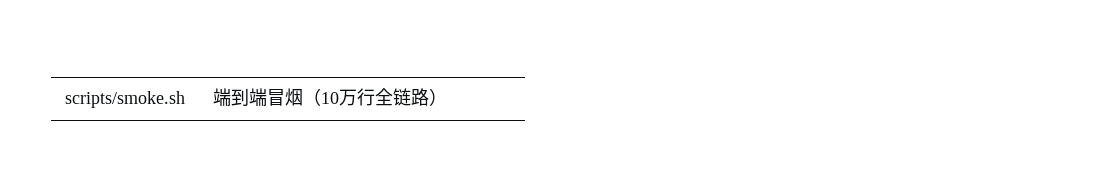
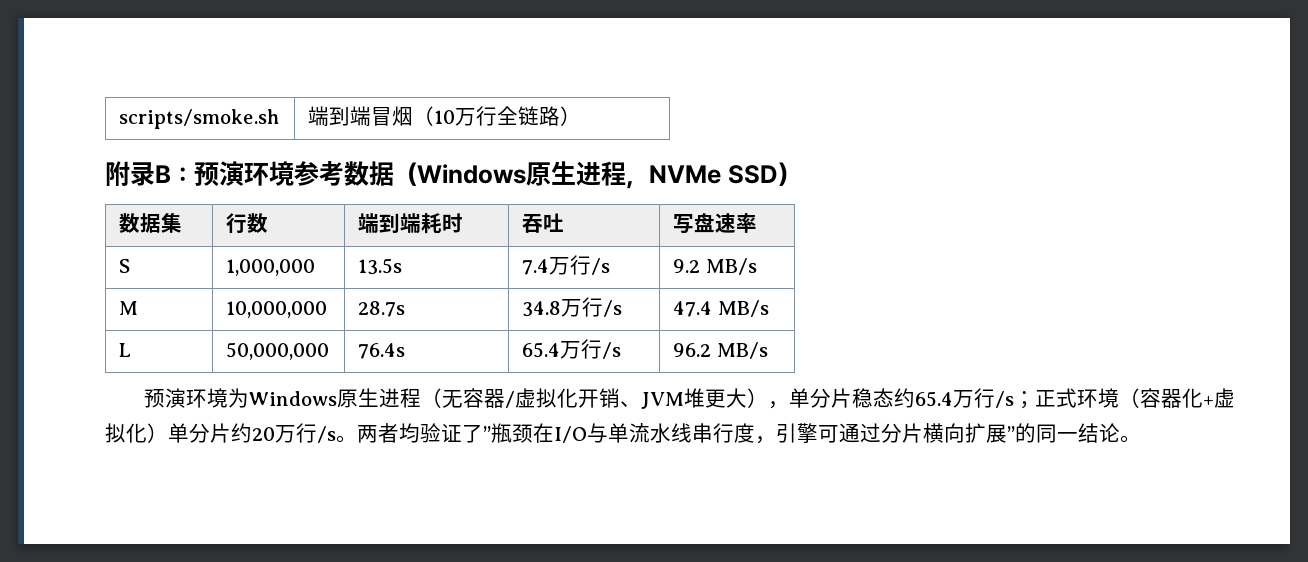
(447, 97) none -> [105,161,801,189] [119,213,183,233] [226,213,269,234] [358,213,464,234] [522,213,565,233] [673,213,758,234] [119,259,131,273] [226,259,316,276] [358,258,403,275] [522,255,611,275] [673,258,757,275] [119,301,139,315] [226,301,328,318] [358,301,406,317] [522,297,623,317] [673,300,769,317] [119,343,132,357] [226,342,330,360] [358,343,406,359] [522,339,622,359] [673,342,768,359] [143,388,1235,409] [105,423,1141,444] // 附录B：预演环境参考数据（Windows原生进程，NVMe SSD） // 数据集 | 行数 | 端到端耗时 | 吞吐 | 写盘速率 // S | 1,000,000 | 13.5s | 7.4万行/s | 9.2 MB/s // M | 10,000,000 | 28.7s | 34.8万行/s | 47.4 MB/s // L | 50,000,000 | 76.4s | 65.4万行/s | 96.2 MB/s // 预演环境为Windows原生进程（无容器/虚拟化开销、JVM堆更大），单分片稳态约65.4万行/s；正式环境（容器化+虚拟化）单分片约20万行/s。两者均验证了”瓶颈在I/O与单流水线串行度，引擎可通过分片横向扩展”的同一结论。

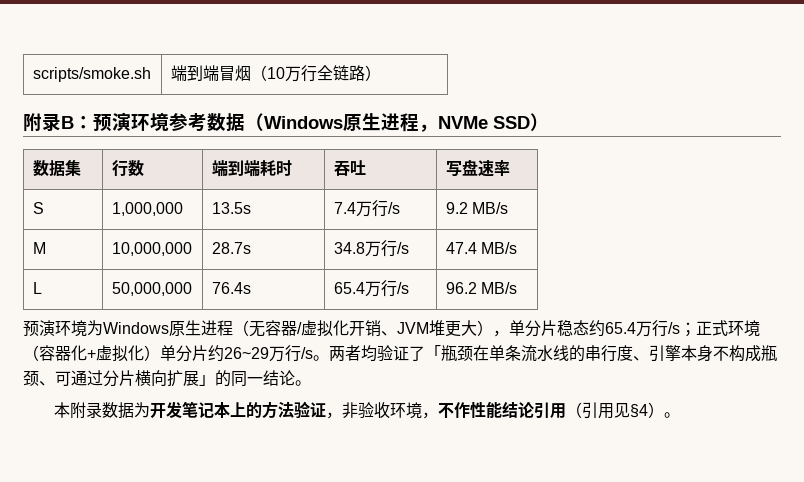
[252,427,275,441] 20 -> [224,347,269,359] 26~29
[483,423,818,444] ”瓶颈在I/O与单流水线串行度，引擎 -> [425,345,777,362] [23,370,55,386] 「瓶颈在单条流水线的串行度、引擎本身不构成瓶颈、
[1007,426,1015,441] ” -> [199,374,215,386] 」
(1141, 439) none -> [53,401,680,419] // 本附录数据为开发笔记本上的方法验证，非验收环境，不作性能结论引用（引用见§4）。

